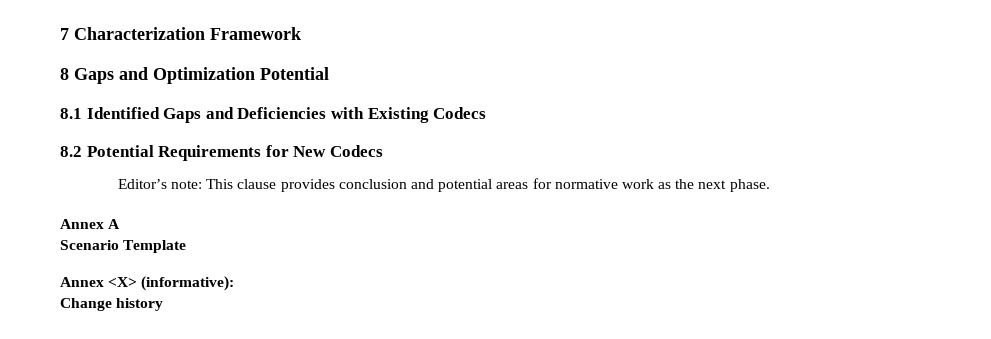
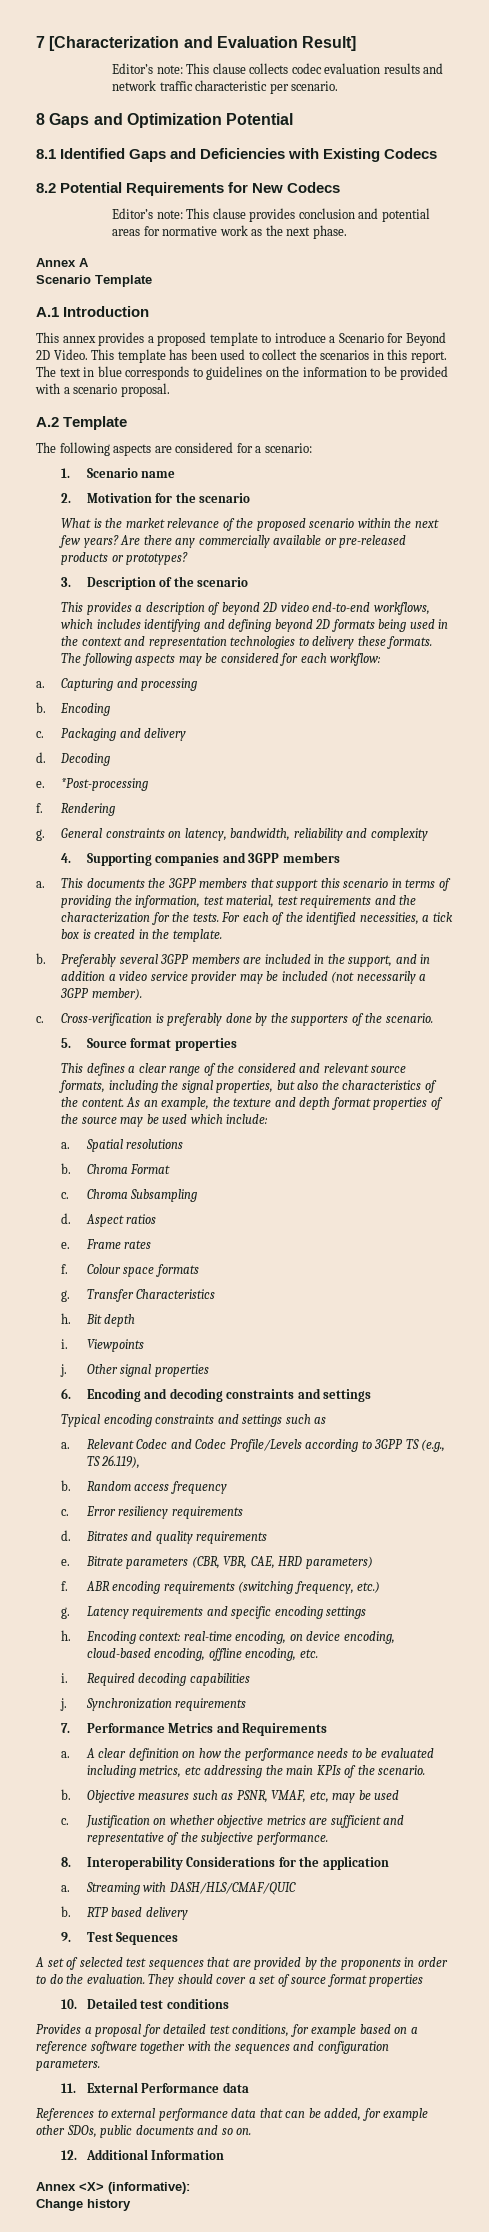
[74,27,301,40] Characterization Framework -> [49,36,357,51] [112,63,444,74] [112,80,339,94] [Characterization and Evaluation Result] // Editor’s note: This clause collects codec evaluation results and network traffic characteristic per scenario.
(187, 246) none -> [36,306,150,317] [36,332,446,346] [36,349,447,363] [36,366,449,380] [35,383,170,397] [36,416,128,430] [36,442,312,456] [61,468,176,478] [61,492,251,503] [61,518,439,531] [59,535,407,548] [61,552,189,565] [61,576,249,590] [61,602,430,615] [61,619,449,632] [61,636,433,649] [61,653,382,666] [36,678,198,691] [36,702,111,716] [36,728,187,741] [36,752,111,766] [36,778,149,791] [36,803,116,816] [36,828,428,841] [61,852,340,866] [36,878,451,891] [61,895,417,908] [61,912,453,925] [61,929,222,942] [36,953,431,967] [61,971,427,984] [60,988,142,1000] [36,1013,433,1026] [61,1038,237,1051] [61,1063,407,1076] [59,1080,437,1093] [61,1097,443,1110] [61,1114,269,1127] [61,1139,184,1152] [61,1163,171,1174] [61,1189,198,1202] [61,1213,157,1227] [61,1239,152,1249] [61,1264,199,1277] [61,1289,216,1302] [61,1313,136,1327] [61,1339,144,1352] [60,1364,209,1377] [61,1388,372,1402] [61,1414,327,1427] [61,1439,446,1452] [86,1455,141,1469] [61,1480,227,1494] [61,1506,243,1519] [61,1530,268,1544] [61,1556,373,1569] [61,1581,381,1594] [61,1606,367,1619] [61,1630,395,1644] [86,1648,318,1661] [61,1673,250,1686] [60,1698,247,1711] [61,1722,328,1736] [61,1748,434,1761] [86,1765,426,1778] [61,1789,400,1803] [61,1815,405,1828] [86,1832,328,1845] [61,1856,389,1870] [61,1882,296,1895] [61,1906,188,1920] [61,1932,179,1945] [35,1957,448,1970] [36,1974,424,1987] [61,1998,229,2009] [36,2024,418,2037] [36,2041,389,2054] [36,2059,100,2071] [61,2082,249,2093] [36,2108,429,2121] [36,2125,252,2138] [61,2149,225,2160] // A.1 Introduction // This annex provides a proposed template to introduce a Scenario for Beyond 2D Video. This template has been used to collect the scenarios in this report. The text in blue corresponds to guidelines on the information to be provided with a scenario proposal. // A.2 Template // The following aspects are considered for a scenario: // 1. Scenario name // 2. Motivation for the scenario // What is the market relevance of the proposed scenario within the next few years? Are there any commercially available or pre-released products or prototypes? // 3. Description of the scenario // This provides a description of beyond 2D video end-to-end workflows, which includes identifying and defining beyond 2D formats being used in the context and representation technologies to delivery these formats. The following aspects may be considered for each workflow: // a. Capturing and processing // b. Encoding // c. Packaging and delivery // d. Decoding // e. *Post-processing // f. Rendering // g. General constraints on latency, bandwidth, reliability and complexity // 4. Supporting companies and 3GPP members // a. This documents the 3GPP members that support this scenario in terms of providing the information, test material, test requirements and the characterization for the tests. For each of the identified necessities, a tick box is created in the template. // b. Preferably several 3GPP members are included in the support, and in addition a video service provider may be included (not necessarily a 3GPP member). // c. Cross-verification is preferably done by the supporters of the scenario. // 5. Source format properties // This defines a clear range of the considered and relevant source formats, including the signal properties, but also the characteristics of the content. As an example, the texture and depth format properties of the source may be used which include: // a. Spatial resolutions // b. Chroma Format // c. Chroma Subsampling // d. Aspect ratios // e. Frame rates // f. Colour space formats // g. Transfer Characteristics // h. Bit depth // i. Viewpoints // j. Other signal properties // 6. Encoding and decoding constraints and settings // Typical encoding constraints and settings such as // a. Relevant Codec and Codec Profile/Levels according to 3GPP TS (e.g., TS 26.119), // b. Random access frequency // c. Error resiliency requirements // d. Bitrates and quality requirements // e. Bitrate parameters (CBR, VBR, CAE, HRD parameters) // f. ABR encoding requirements (switching frequency, etc.) // g. Latency requirements and specific encoding settings // h. Encoding context: real-time encoding, on device encoding, cloud-based encoding, offline encoding, etc. // i. Required decoding capabilities // j. Synchronization requirements // 7. Performance Metrics and Requirements // a. A clear definition on how the performance needs to be evaluated including metrics, etc addressing the main KPIs of the scenario. // b. Objective measures such as PSNR, VMAF, etc, may be used // c. Justification on whether objective metrics are sufficient and representative of the subjective performance. // 8. Interoperability Considerations for the application // a. Streaming with DASH/HLS/CMAF/QUIC // b. RTP based delivery // 9. Test Sequences // A set of selected test sequences that are provided by the proponents in order to do the evaluation. They should cover a set of source format properties // 10. Detailed test conditions // Provides a proposal for detailed test conditions, for example based on a reference software together with the sequences and configuration parameters. // 11. External Performance data // References to external performance data that can be added, for example other SDOs, public documents and so on. // 12. Additional Information

